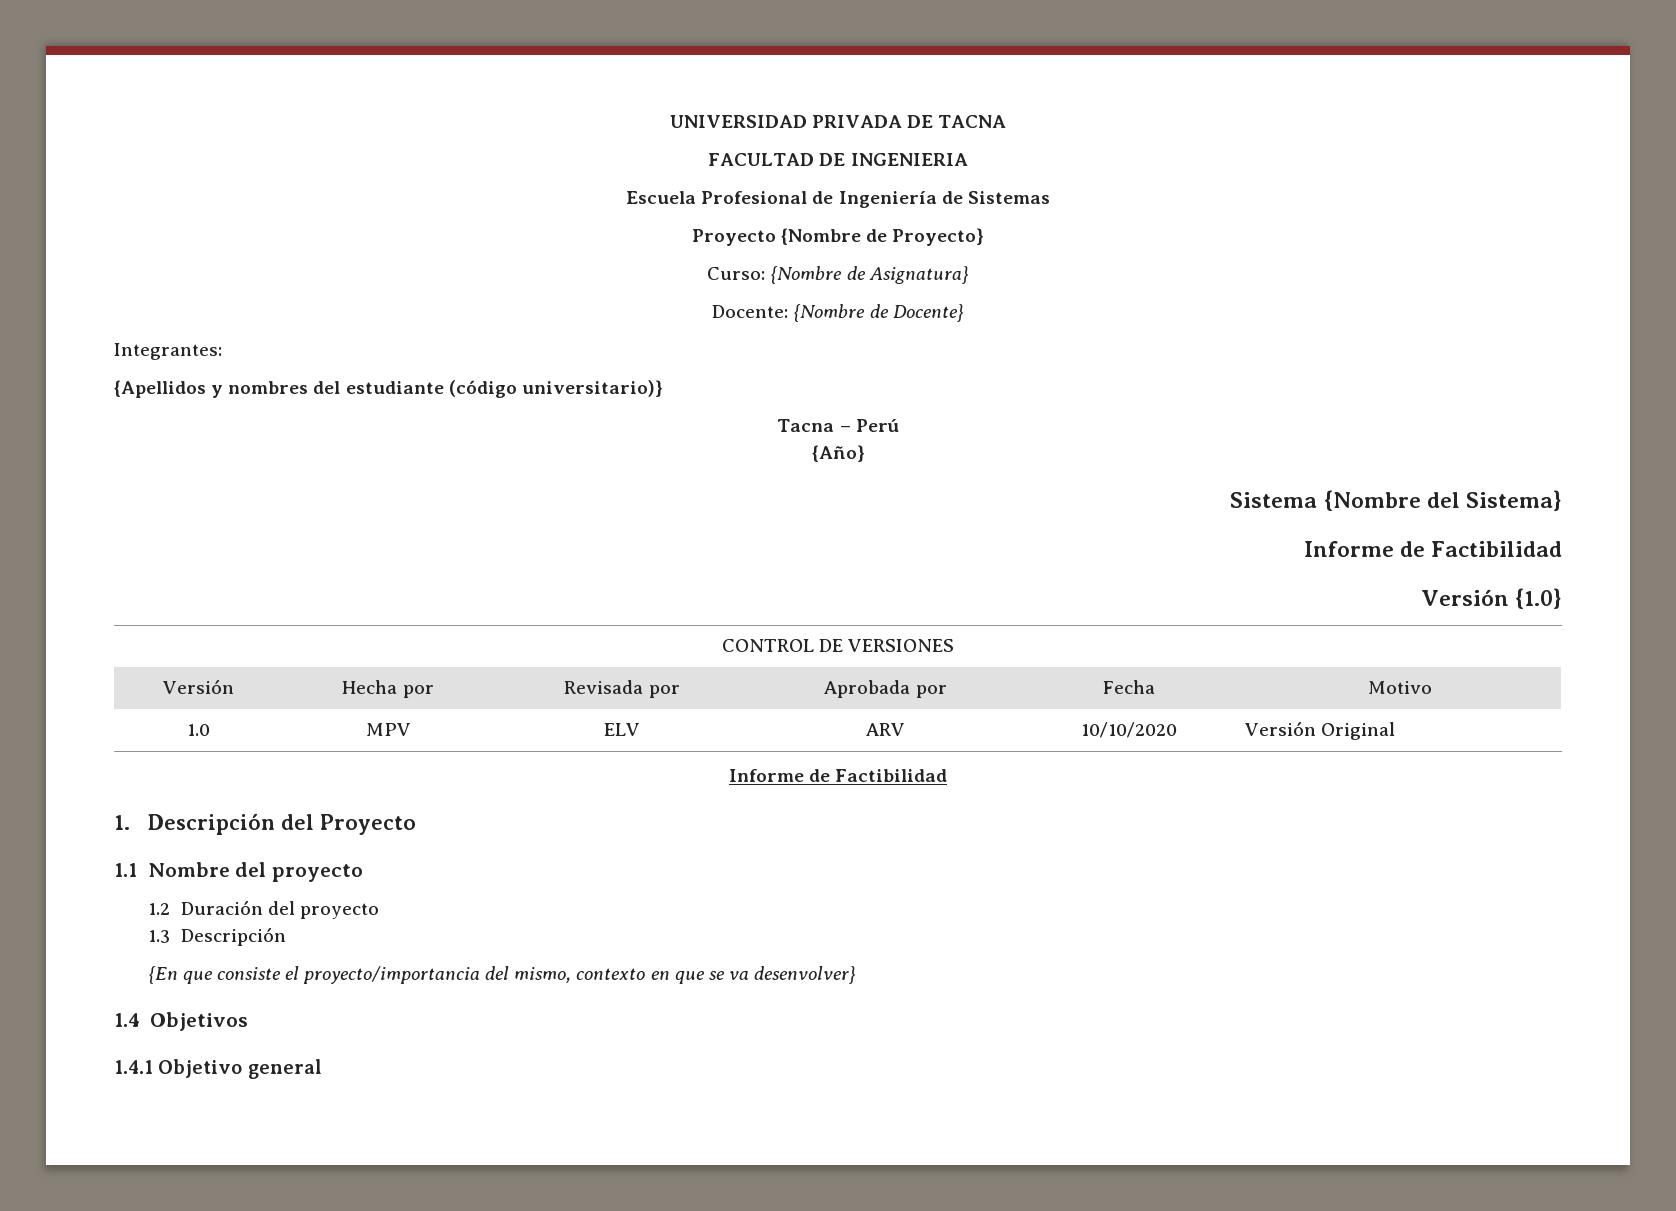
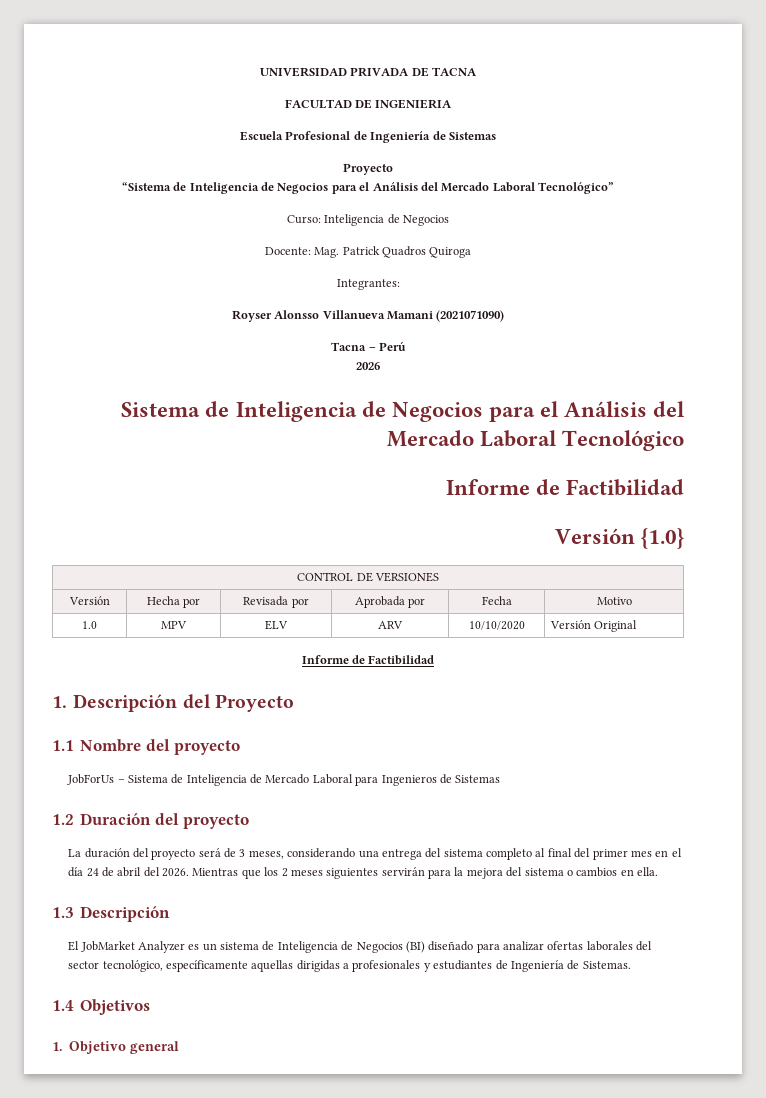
[780,228,985,246] [707,266,969,284] [712,304,964,322] [114,343,222,360] [114,380,663,398] {Nombre de Proyecto} // Curso: {Nombre de Asignatura} // Docente: {Nombre de Docente} // Integrantes: // {Apellidos y nombres del estudiante (código universitario)} -> [121,182,615,194] [286,214,450,226] [264,246,472,258] [336,279,400,290] [231,310,505,322] // “Sistema de Inteligencia de Negocios para el Análisis del Mercado Laboral Tecnológico” // Curso: Inteligencia de Negocios // Docente: Mag. Patrick Quadros Quiroga // Integrantes: // Royser Alonsso Villanueva Mamani (2021071090)
[811,445,865,462] [1230,490,1562,511] {Año} // Sistema {Nombre del Sistema} -> [356,362,380,370] [121,401,685,422] [386,430,684,451] 2026 // Sistema de Inteligencia de Negocios para el Análisis del Mercado Laboral Tecnológico
[147,900,380,919] [147,927,287,946] [147,966,857,984] 1.2 Duración del proyecto // 1.3 Descripción // {En que consiste el proyecto/importancia del mismo, contexto en que se va desenvolver} -> [67,774,501,786] [52,813,250,829] [68,848,682,860] [68,867,659,879] [52,906,171,922] [68,941,653,953] [68,960,631,972] JobForUs – Sistema de Inteligencia de Mercado Laboral para Ingenieros de Sistemas // 1.2 Duración del proyecto // La duración del proyecto será de 3 meses, considerando una entrega del sistema completo al final del primer mes en el día 24 de abril del 2026. Mientras que los 2 meses siguientes servirán para la mejora del sistema o cambios en ella. // 1.3 Descripción // El JobMarket Analyzer es un sistema de Inteligencia de Negocios (BI) diseñado para analizar ofertas laborales del sector tecnológico, específicamente aquellas dirigidas a profesionales y estudiantes de Ingeniería de Sistemas.
[114,1060,153,1074] 1.4.1 -> [52,1042,63,1051] 1.

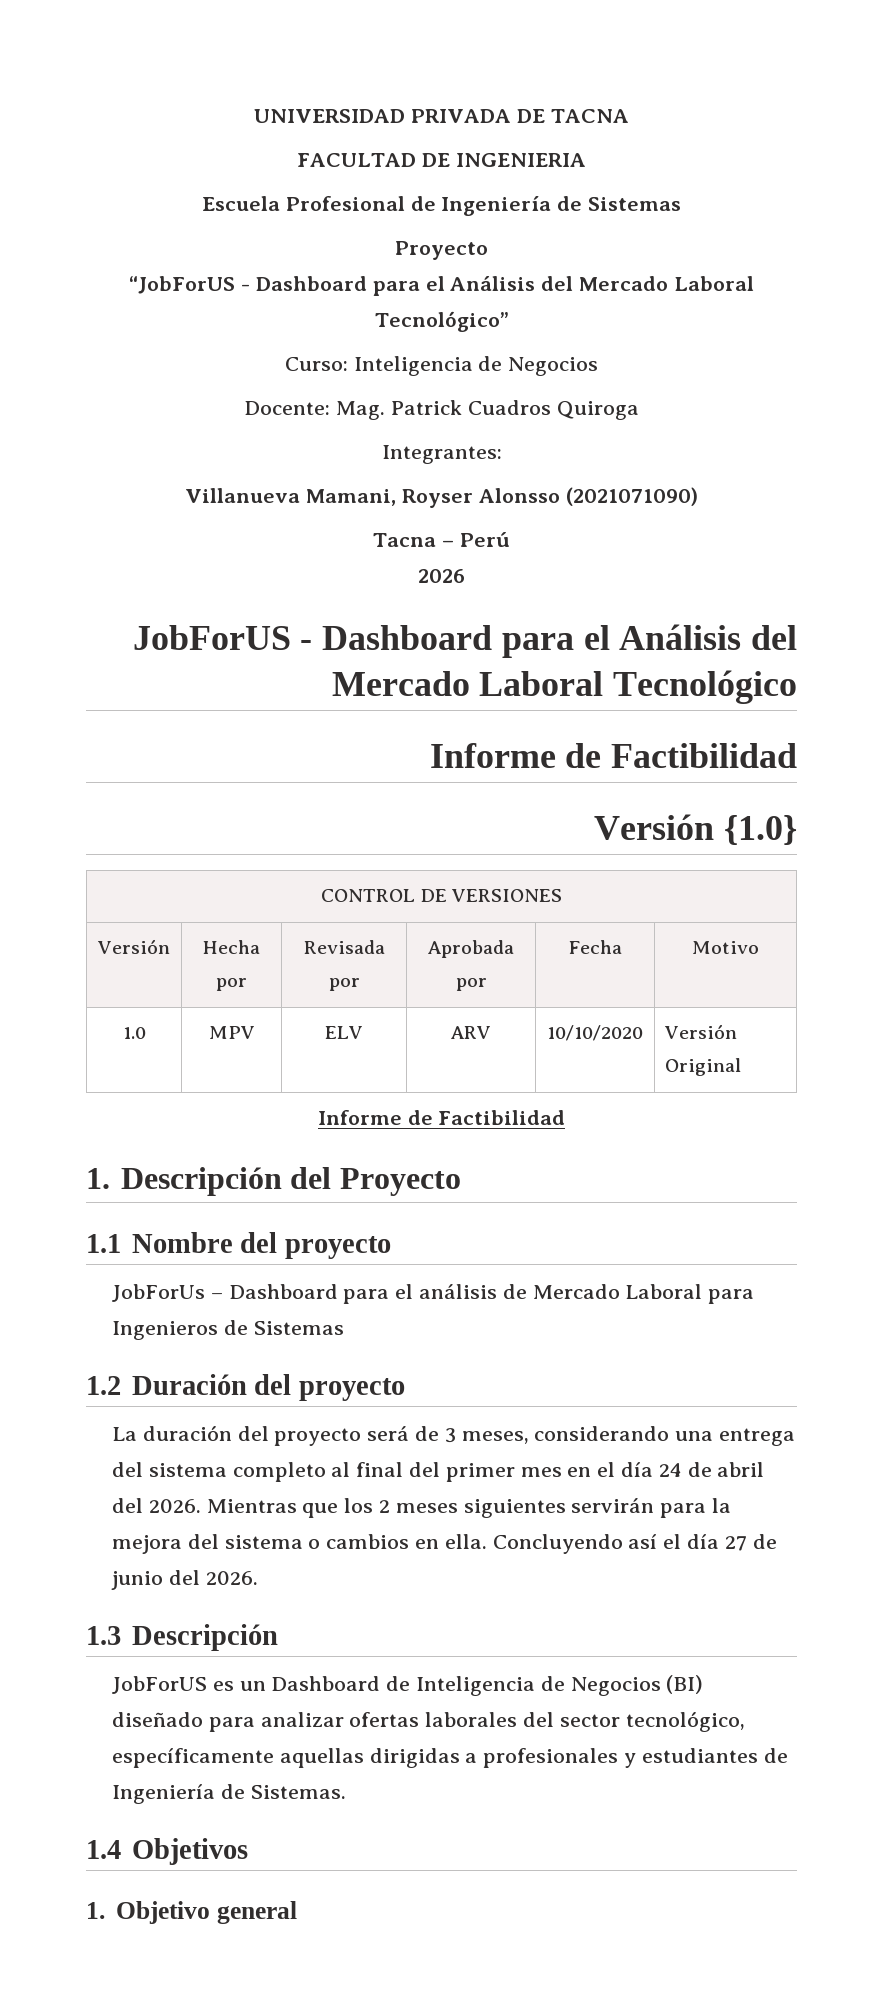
[121,182,329,194] “Sistema de Inteligencia de Negocios -> [129,276,367,294] “JobForUS - Dashboard
[381,246,426,258] Quadros -> [467,400,551,415] Cuadros
[231,310,433,322] Royser Alonsso Villanueva Mamani -> [185,488,560,508] Villanueva Mamani, Royser Alonsso
[121,401,483,422] Sistema de Inteligencia de Negocios -> [132,625,493,650] JobForUS - Dashboard
[127,774,247,786] Sistema de Inteligencia -> [228,1284,497,1304] Dashboard para el análisis
(659, 871) none -> [492,1534,777,1554] [110,1570,258,1590] Concluyendo así el día 27 de junio del 2026.
[68,941,185,953] El JobMarket Analyzer -> [111,1676,207,1694] JobForUS
[220,942,260,950] sistema -> [271,1676,381,1691] Dashboard

